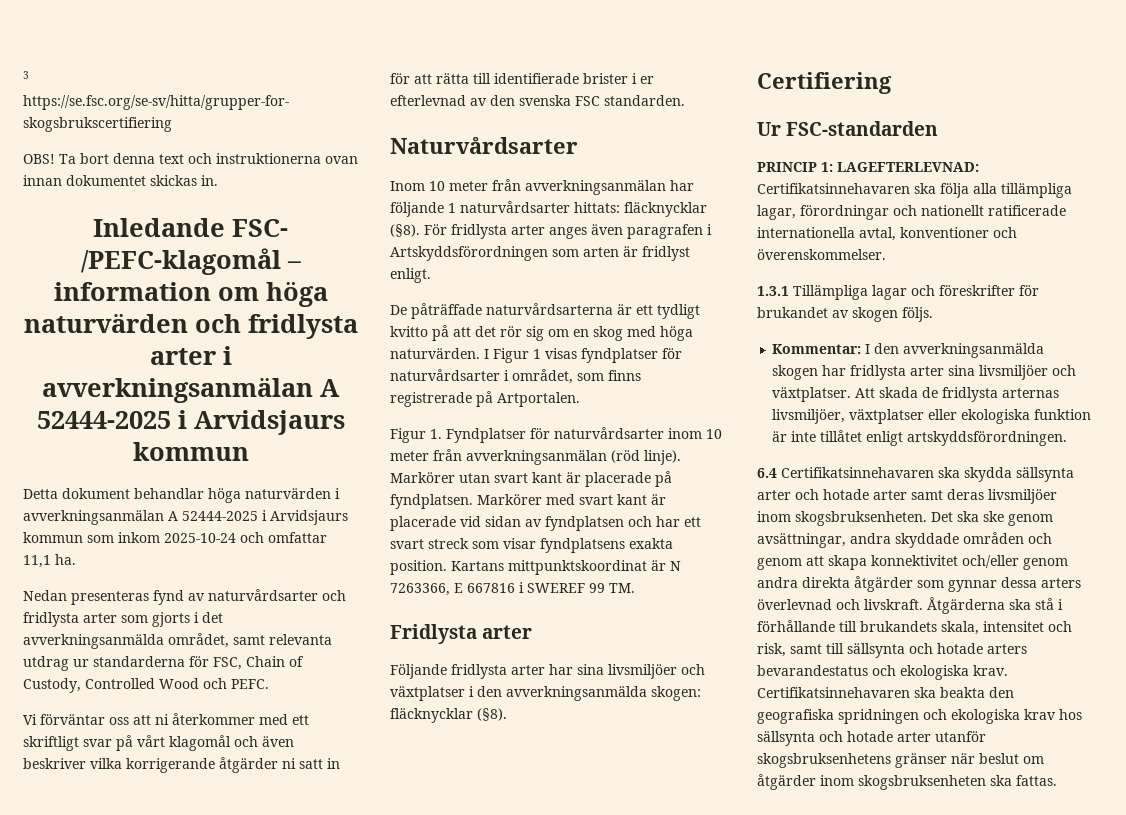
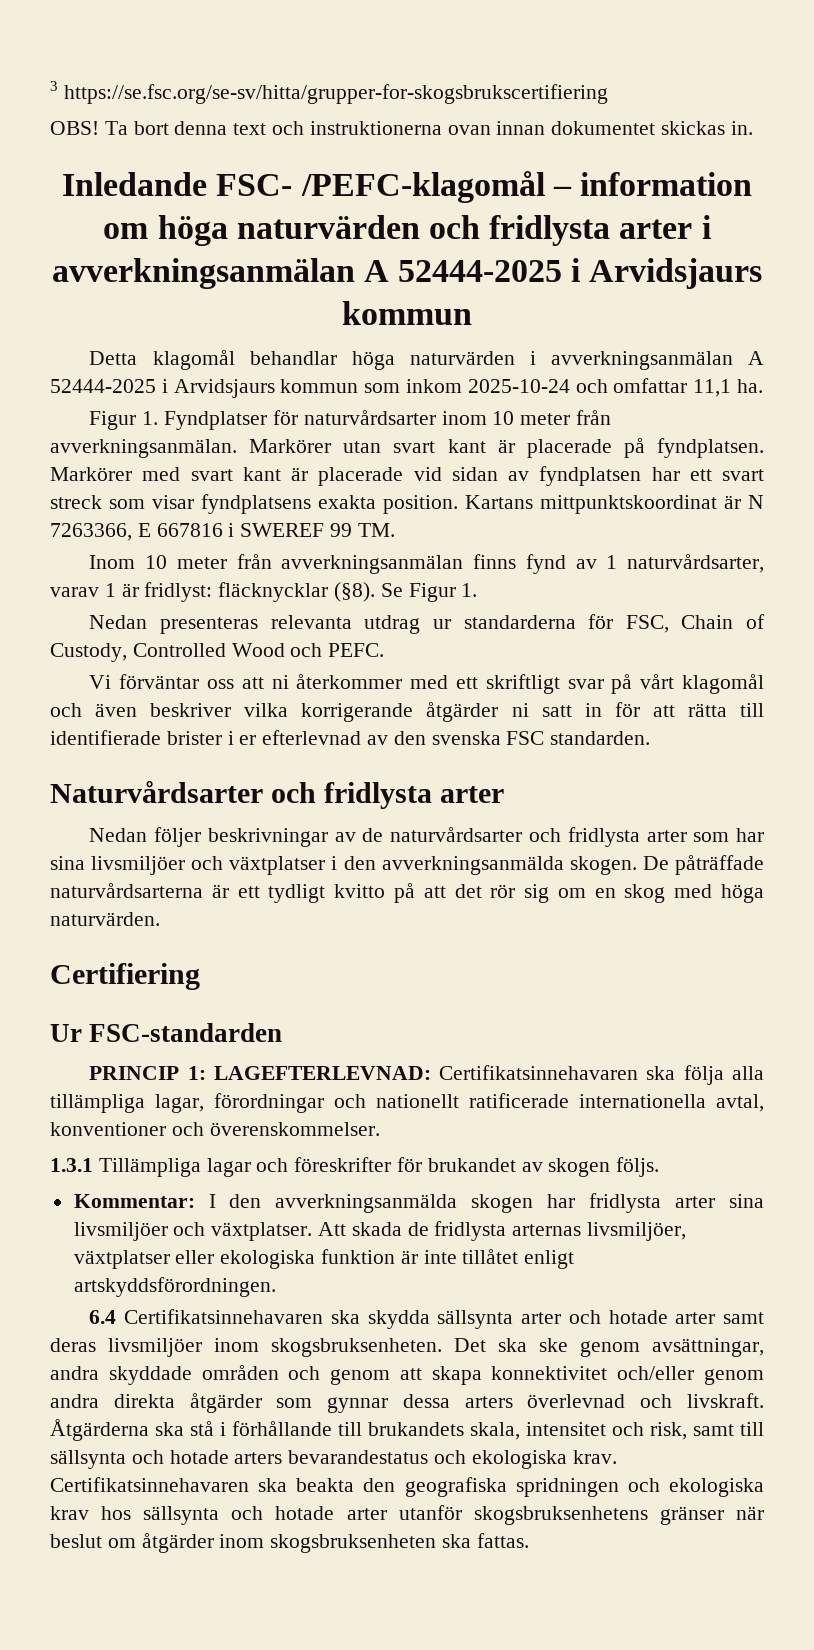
[62,488,130,499] dokument -> [152,350,235,370] klagomål
[23,589,346,605] [23,612,223,627] [23,633,265,649] Nedan presenteras fynd av naturvårdsarter och fridlysta arter som gjorts i det avverkningsanmälda området, samt -> [89,410,611,430] [50,438,764,458] [50,466,764,486] [50,494,764,514] [50,523,395,541] [89,554,764,574] [50,582,478,602] [89,615,259,634] Figur 1. Fyndplatser för naturvårdsarter inom 10 meter från avverkningsanmälan. Markörer utan svart kant är placerade på fyndplatsen. Markörer med svart kant är placerade vid sidan av fyndplatsen har ett svart streck som visar fyndplatsens exakta position. Kartans mittpunktskoordinat är N 7263366, E 667816 i SWEREF 99 TM. // Inom 10 meter från avverkningsanmälan finns fynd av 1 naturvårdsarter, varav 1 är fridlyst: fläcknycklar (§8). Se Figur 1. // Nedan presenteras
[390,179,694,195] [390,201,707,217] [390,224,712,239] [390,246,690,261] [390,268,431,283] // Inom 10 meter från avverkningsanmälan har följande 1 naturvårdsarter hittats: fläcknycklar (§8). För fridlysta arter anges även paragrafen i Artskyddsförordningen som arten är fridlyst enligt. // -> [271,782,505,809] [89,827,764,847] [50,856,637,875] och fridlysta arter // Nedan följer beskrivningar av de naturvårdsarter och fridlysta arter som har sina livsmiljöer och växtplatser i den avverkningsanmälda skogen.
[484,348,682,363] [390,369,641,384] [390,391,580,407] [390,427,722,443] [390,449,681,465] [390,471,672,487] [390,494,666,509] [390,516,701,531] [390,538,673,553] [390,560,681,575] [390,582,635,596] [390,624,533,644] [390,664,705,679] [390,686,701,701] [390,708,507,723] I Figur 1 visas fyndplatser för naturvårdsarter i området, som finns registrerade på Artportalen. // Figur 1. Fyndplatser för naturvårdsarter inom 10 meter från avverkningsanmälan (röd linje). Markörer utan svart kant är placerade på fyndplatsen. Markörer med svart kant är placerade vid sidan av fyndplatsen och har ett svart streck som visar fyndplatsens exakta position. Kartans mittpunktskoordinat är N 7263366, E 667816 i SWEREF 99 TM. // Fridlysta arter // Följande fridlysta arter har sina livsmiljöer och växtplatser i den avverkningsanmälda skogen: fläcknycklar (§8). -> (160, 919) none

